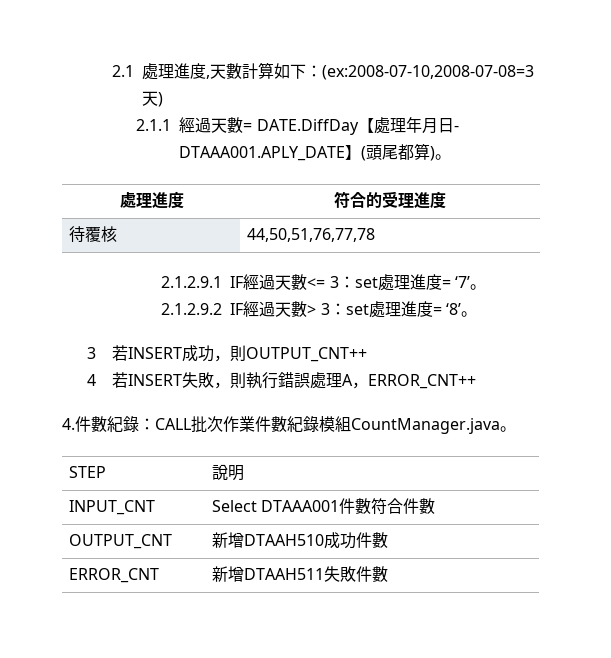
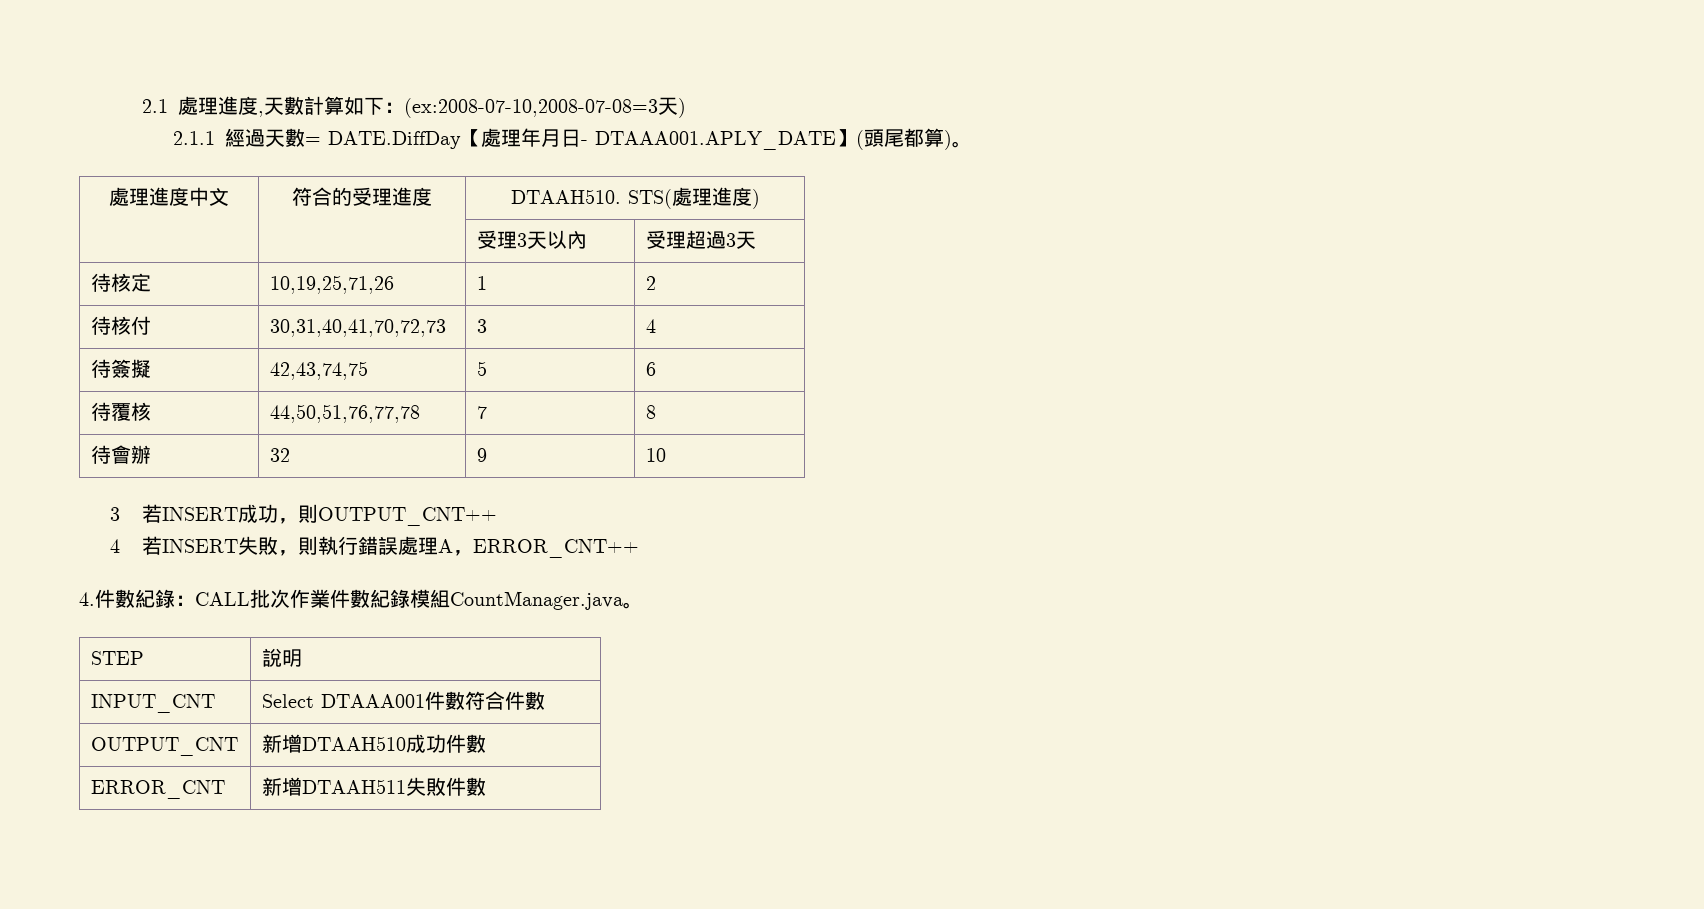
(184, 200) none -> [189,187,229,206] 中文
[68,226,117,243] [246,228,375,242] [161,274,486,291] [161,301,477,318] // 待覆核 | 44,50,51,76,77,78 // 2.1.2.9.1 IF經過天數<= 3：set處理進度= ‘7’。 // 2.1.2.9.2 IF經過天數> 3：set處理進度= ‘8’。 -> [510,187,760,209] [476,230,587,249] [645,230,756,249] [90,273,151,292] [269,275,394,294] [476,276,487,290] [645,276,656,290] [90,316,151,335] [269,319,446,337] [476,319,487,333] [645,319,656,333] [90,359,151,378] [269,361,368,380] [476,361,487,376] [645,362,656,376] [90,402,151,421] [269,404,420,423] [476,406,487,419] [645,405,656,419] [90,445,151,464] [269,448,290,462] [476,448,487,462] [645,448,666,462] | DTAAH510. STS(處理進度) // | | 受理3天以內 | 受理超過3天 // 待核定 | 10,19,25,71,26 | 1 | 2 // 待核付 | 30,31,40,41,70,72,73 | 3 | 4 // 待簽擬 | 42,43,74,75 | 5 | 6 // 待覆核 | 44,50,51,76,77,78 | 7 | 8 // 待會辦 | 32 | 9 | 10

